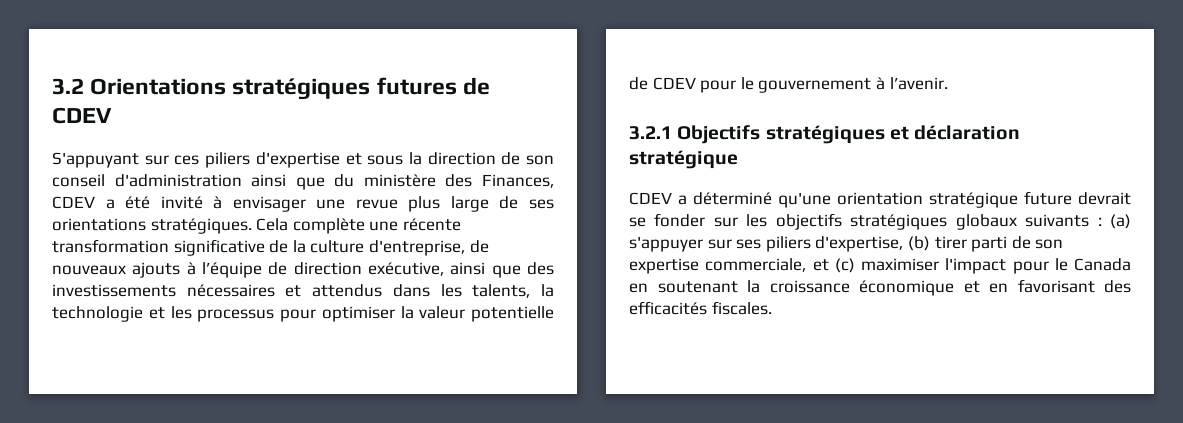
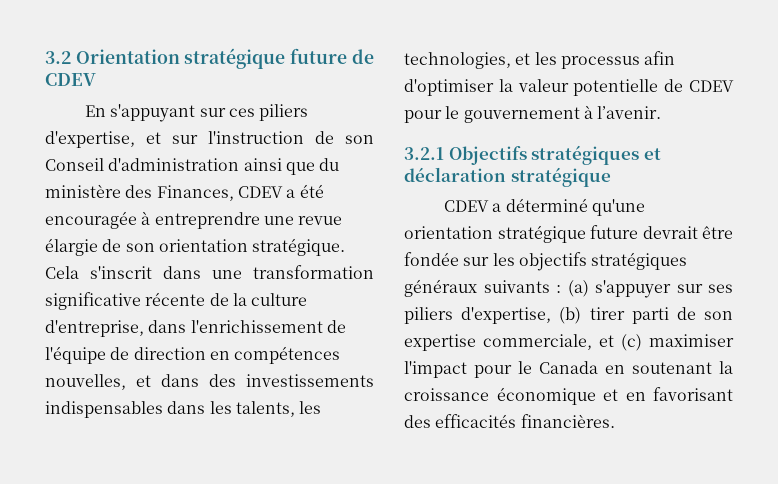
[90,77,457,100] Orientations stratégiques futures -> [75,48,348,69] Orientation stratégique future
[52,152,139,168] S'appuyant -> [85,104,196,122] En s'appuyant
[255,152,554,168] [52,174,105,187] d'expertise et sous la direction de son conseil -> [45,131,374,148] [45,158,104,171] d'expertise, et sur l'instruction de son Conseil
[160,196,554,212] [52,218,461,234] invité à envisager une revue plus large de ses orientations stratégiques. Cela complète une récente -> [45,211,343,229] [45,238,346,256] [45,266,242,279] encouragée à entreprendre une revue élargie de son orientation stratégique. Cela s'inscrit dans une
(265, 247) none -> [145,292,206,306] récente
[469,240,489,253] [52,262,554,278] [52,284,383,297] de nouveaux ajouts à l’équipe de direction exécutive, ainsi que des investissements nécessaires et attendus -> [148,320,346,333] [45,346,341,364] [45,374,374,390] [45,401,163,418] dans l'enrichissement de l'équipe de direction en compétences nouvelles, et dans des investissements indispensables
[541,284,554,297] [52,306,143,322] la technologie -> [299,401,322,414] [404,52,511,69] les technologies,
[280,306,395,322] pour optimiser -> [644,51,676,65] [404,79,494,96] afin d'optimiser
[629,213,706,227] se fonder -> [702,226,733,239] [404,252,459,266] être fondée
[955,214,1017,230] globaux -> [404,279,477,297] généraux
[711,301,772,315] fiscales. -> [520,414,615,428] financières.

